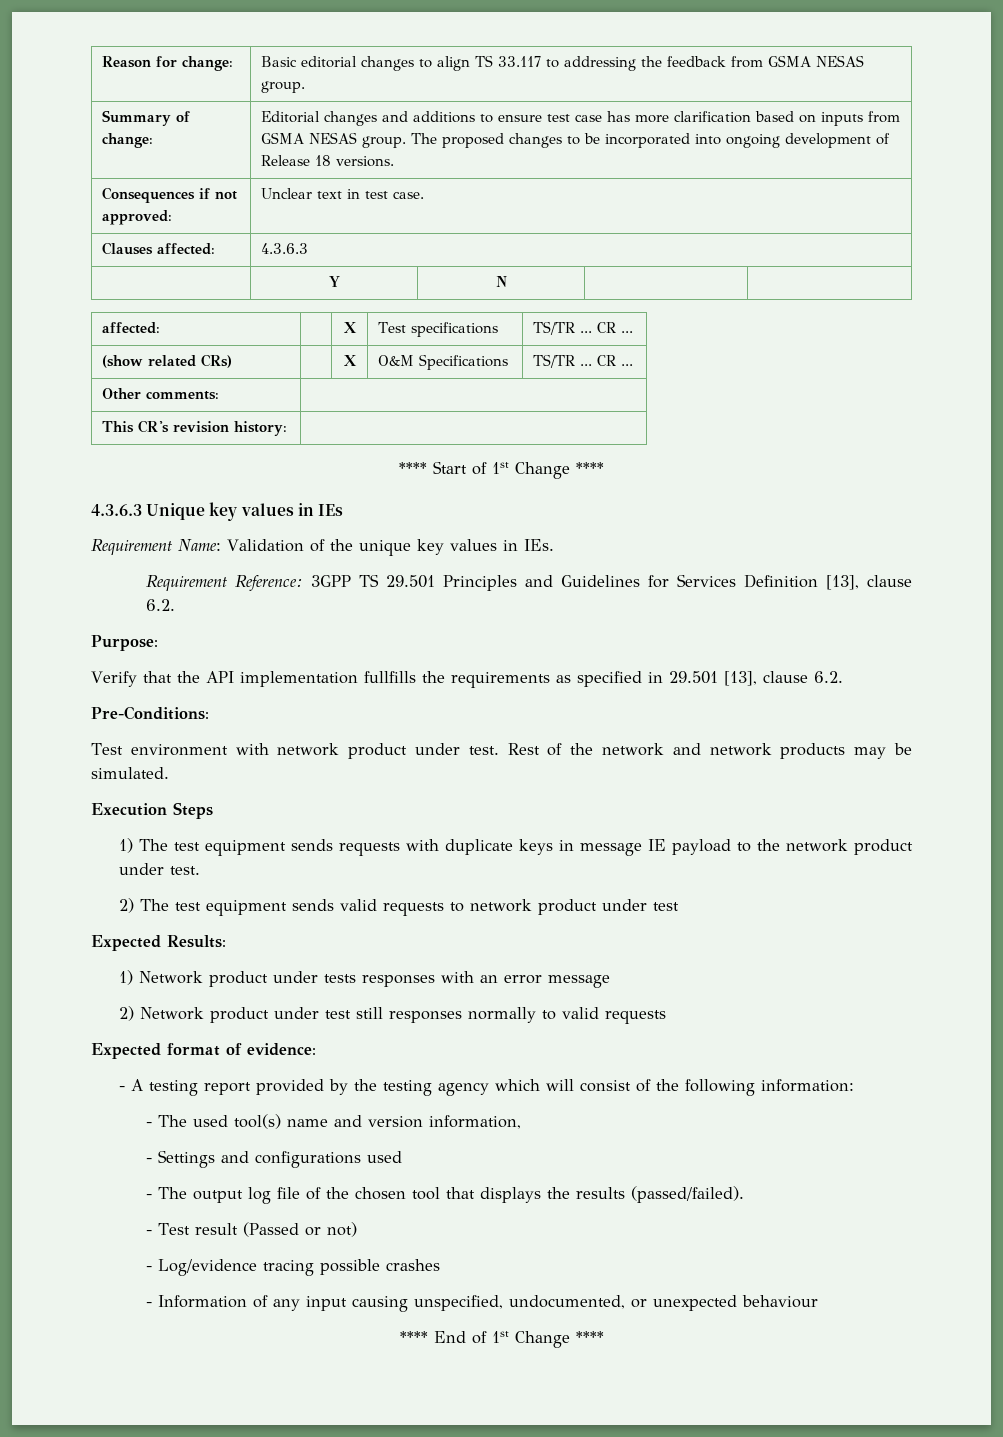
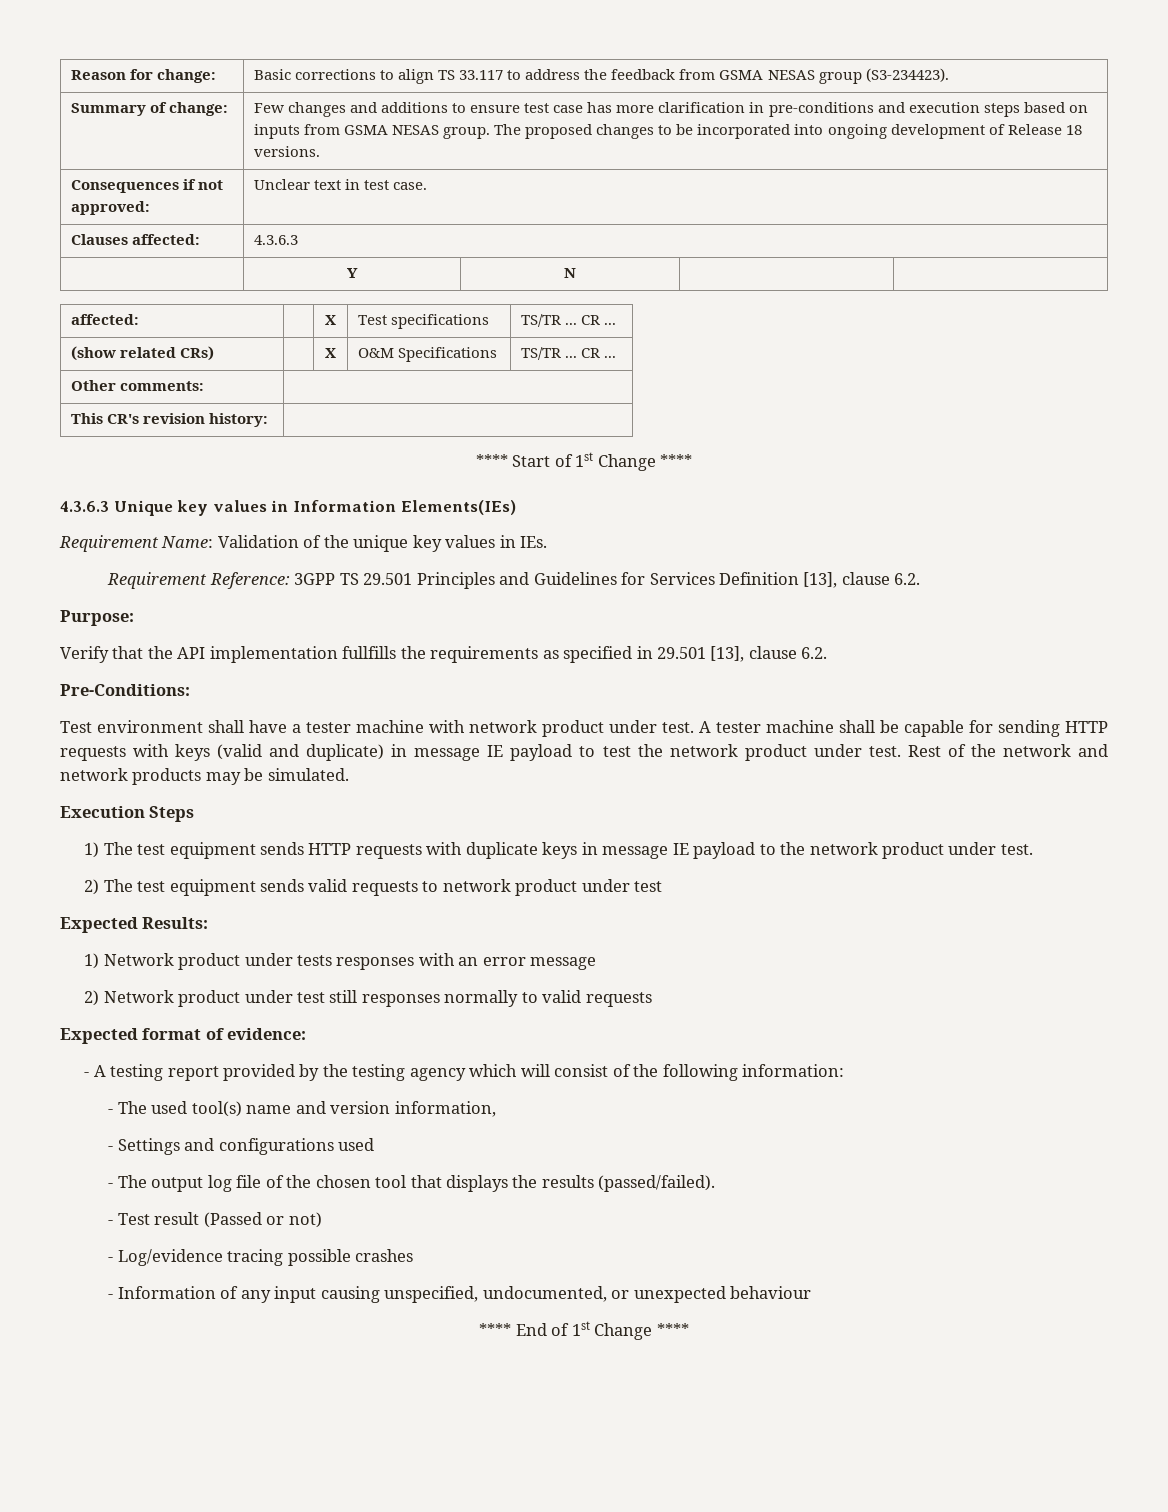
[301,56,415,71] editorial changes -> [294,69,376,80] corrections
[564,56,637,71] addressing -> [525,69,581,80] address
[261,81,306,93] group. -> [818,68,949,84] group (S3-234423).
[261,111,321,123] Editorial -> [253,103,284,113] Few
(752, 117) none -> [749,102,1020,117] in pre-conditions and execution steps
[317,504,343,516] IEs -> [292,500,516,515] Information Elements(IEs)
(228, 750) none -> [208,720,424,733] shall have a tester machine
(499, 750) none -> [699,720,1108,737] [60,744,901,761] A tester machine shall be capable for sending HTTP requests with keys (valid and duplicate) in message IE payload to test the network product under test.
(333, 845) none -> [308,843,352,855] HTTP

